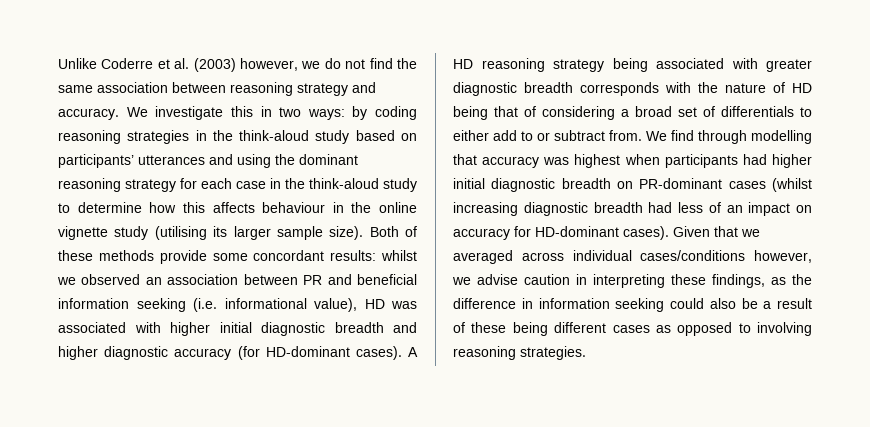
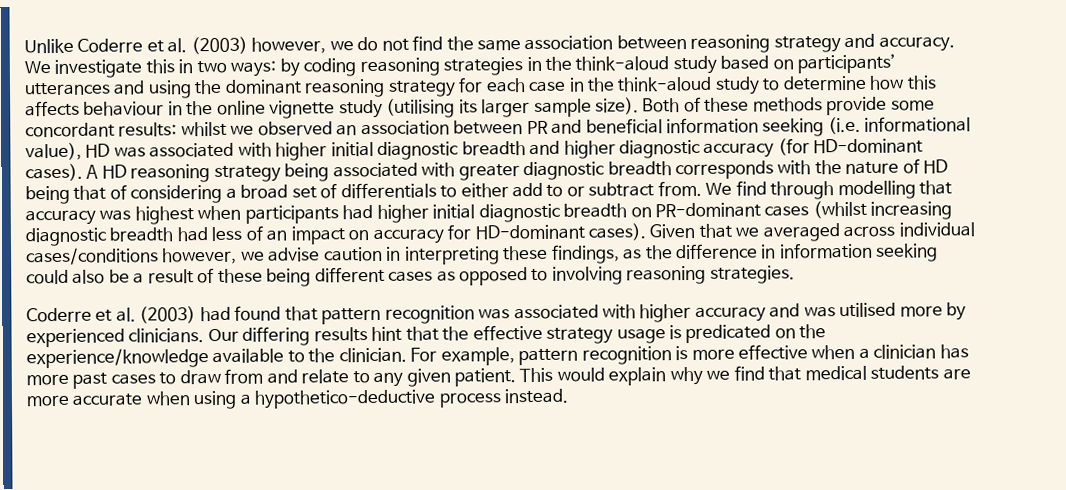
(586, 353) none -> [26,302,967,325] [26,324,827,348] [26,344,969,369] [26,365,971,389] [26,388,569,410] // Coderre et al. (2003) had found that pattern recognition was associated with higher accuracy and was utilised more by experienced clinicians. Our differing results hint that the effective strategy usage is predicated on the experience/knowledge available to the clinician. For example, pattern recognition is more effective when a clinician has more past cases to draw from and relate to any given patient. This would explain why we find that medical students are more accurate when using a hypothetico-deductive process instead.

